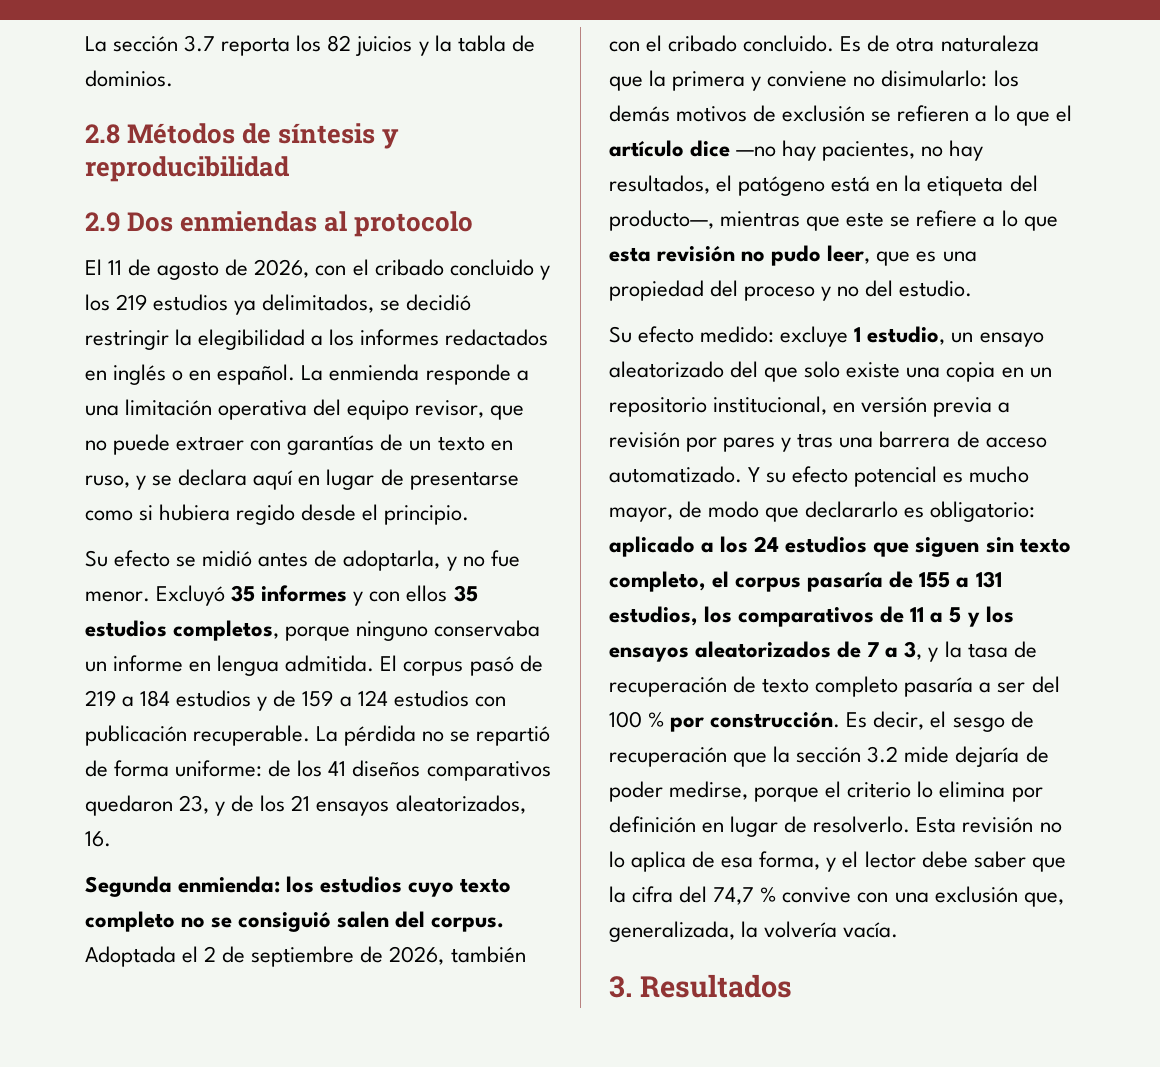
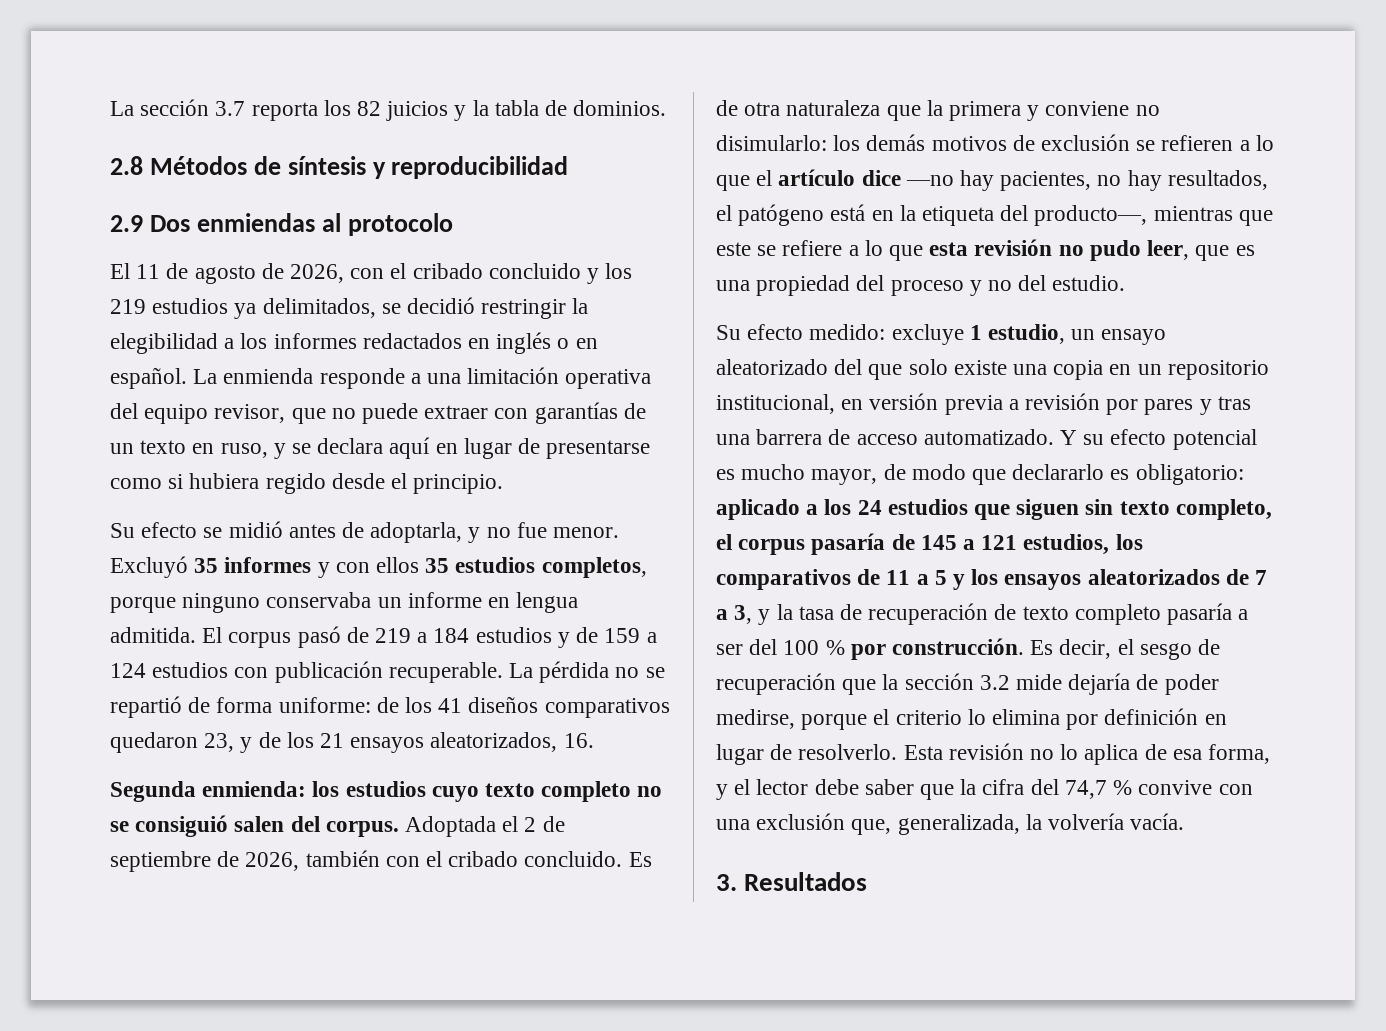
[919,571,1002,588] 155 a 131 -> [920,535,1018,550] 145 a 121

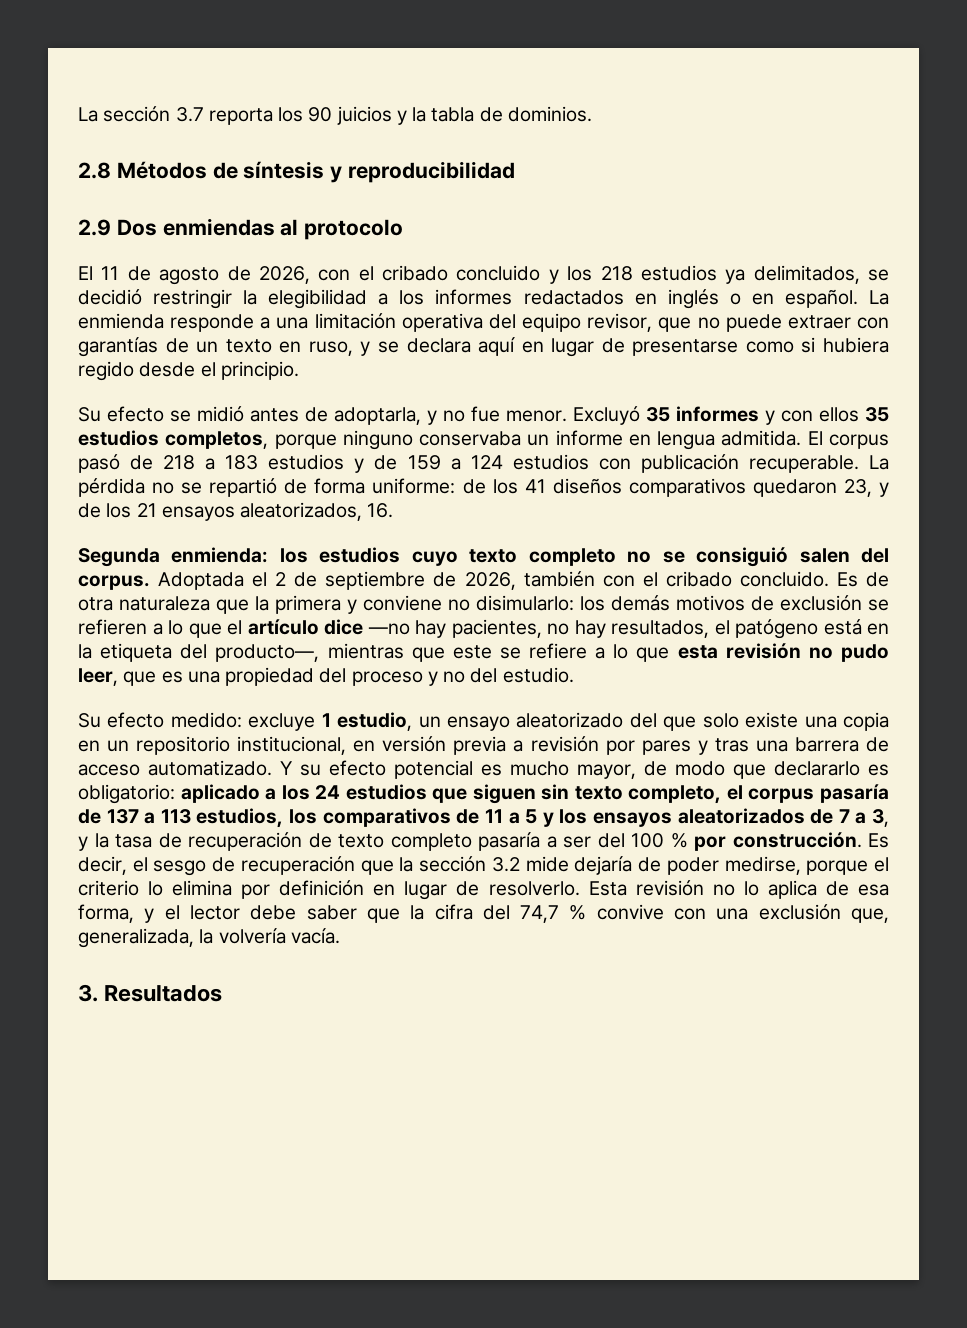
[357,101,382,116] 82 -> [308,107,333,122] 90
[110,299,146,314] 219 -> [600,266,633,281] 218
[375,628,470,643] 219 a 184 -> [163,455,259,470] 218 a 183
[920,535,1018,550] 145 a 121 -> [106,809,191,824] 137 a 113

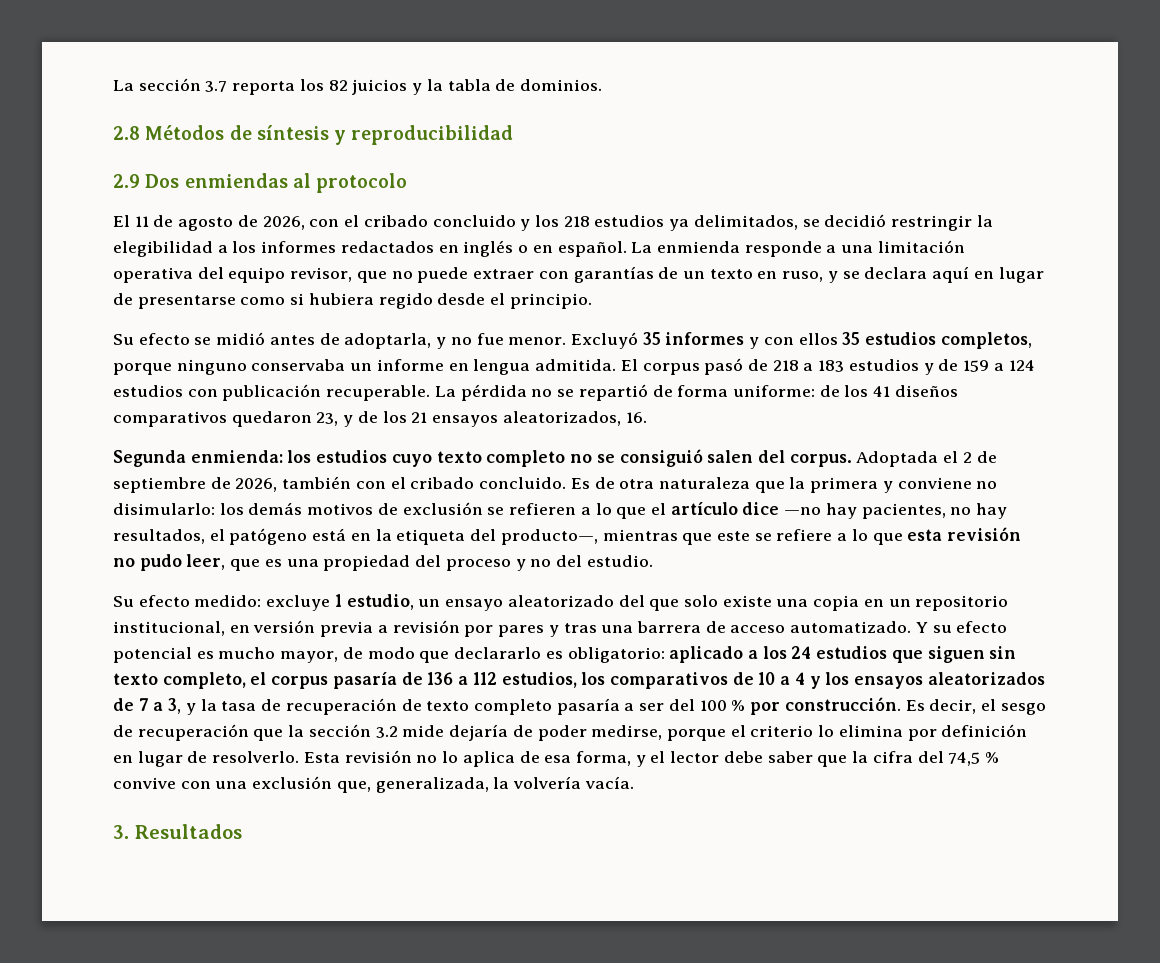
[308,107,333,122] 90 -> [328,80,348,91] 82
[106,809,191,824] 137 a 113 -> [427,672,497,685] 136 a 112
[484,809,538,824] 11 a 5 -> [758,672,805,685] 10 a 4
[520,905,560,923] 74,7 -> [948,752,981,766] 74,5

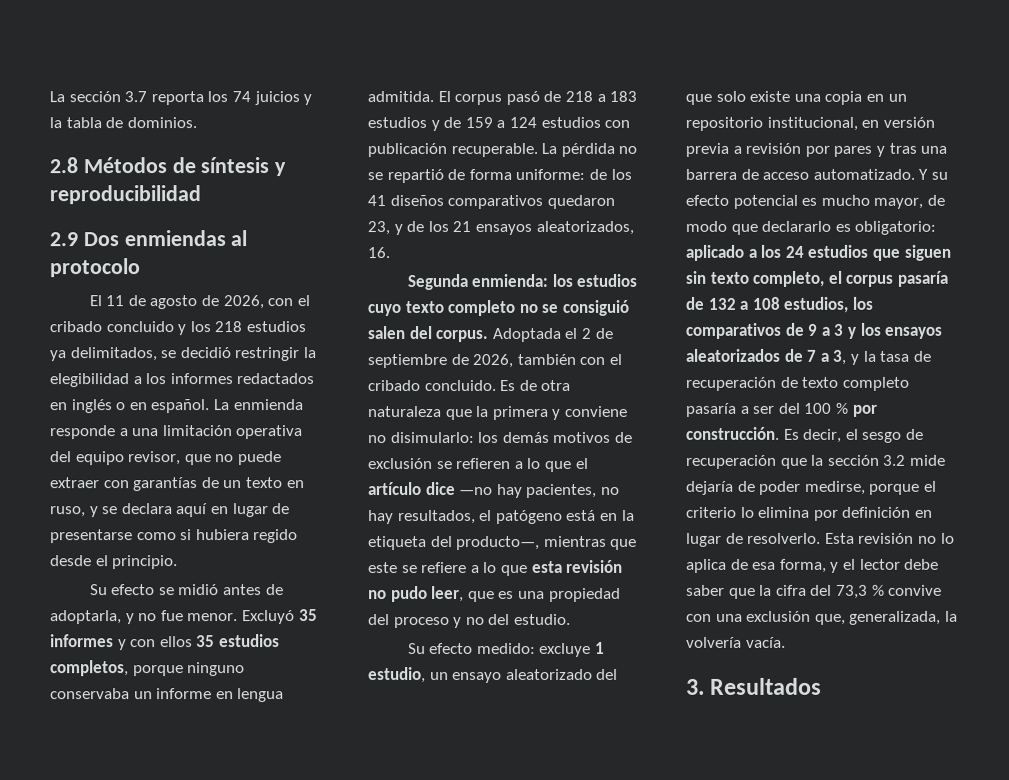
[328,80,348,91] 82 -> [231,91,251,103] 74
[427,672,497,685] 136 a 112 -> [707,296,780,310] 132 a 108
[758,672,805,685] 10 a 4 -> [807,323,844,336] 9 a 3
[948,752,981,766] 74,5 -> [835,584,868,599] 73,3

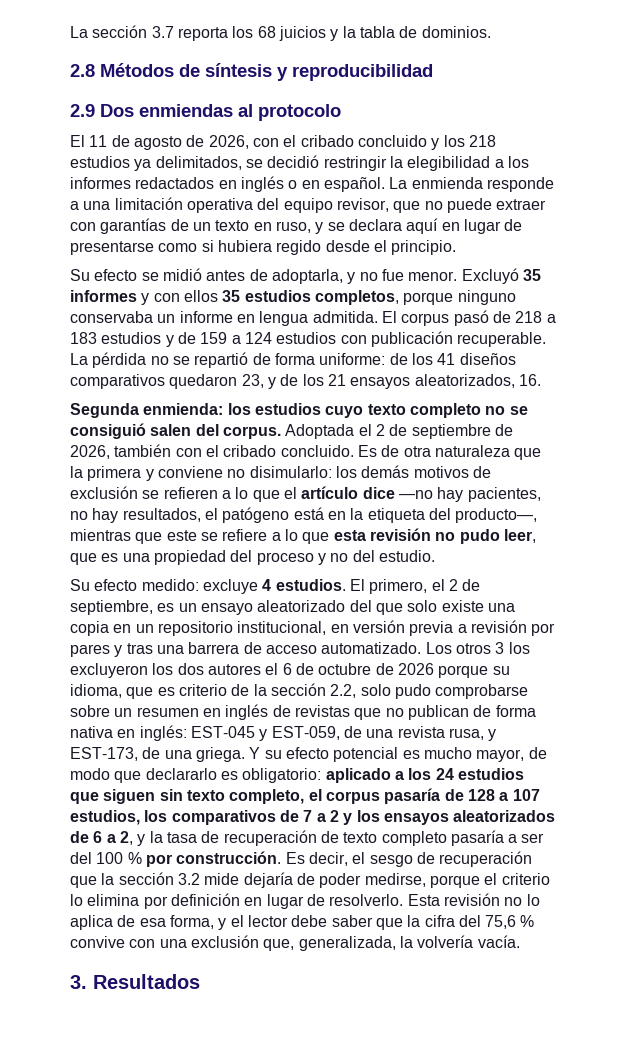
[231,91,251,103] 74 -> [257,26,276,38] 68
[594,641,605,654] [368,667,426,684] 1 estudio, -> [262,579,481,594] [70,600,175,615] 4 estudios. El primero, el 2 de septiembre, es
(915, 174) none -> [425,642,530,654] [70,663,510,678] [70,683,529,699] [70,704,536,720] [70,725,497,741] [70,747,245,762] Los otros 3 los excluyeron los dos autores el 6 de octubre de 2026 porque su idioma, que es criterio de la sección 2.2, solo pudo comprobarse sobre un resumen en inglés de revistas que no publican de forma nativa en inglés: EST-045 y EST-059, de una revista rusa, y EST-173, de una griega.
[707,296,780,310] 132 a 108 -> [467,789,540,801] 128 a 107
[807,323,844,336] 9 a 3 -> [303,810,339,822] 7 a 2
[806,349,847,365] 7 a 3, -> [93,831,133,845] 6 a 2,
[835,584,868,599] 73,3 -> [485,915,517,929] 75,6

